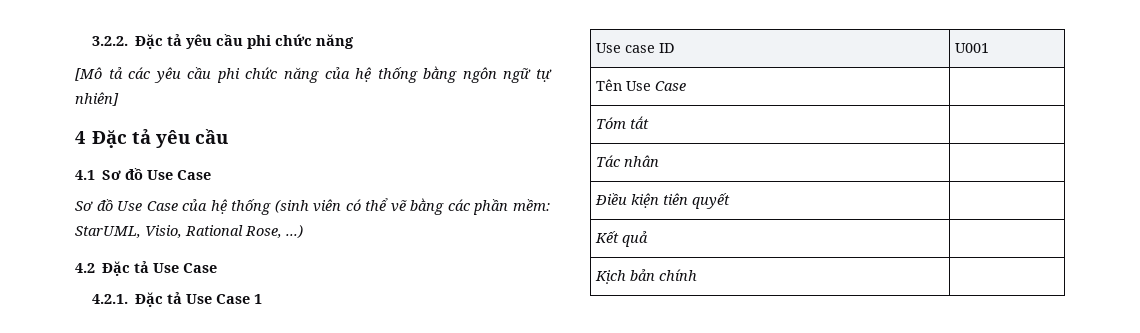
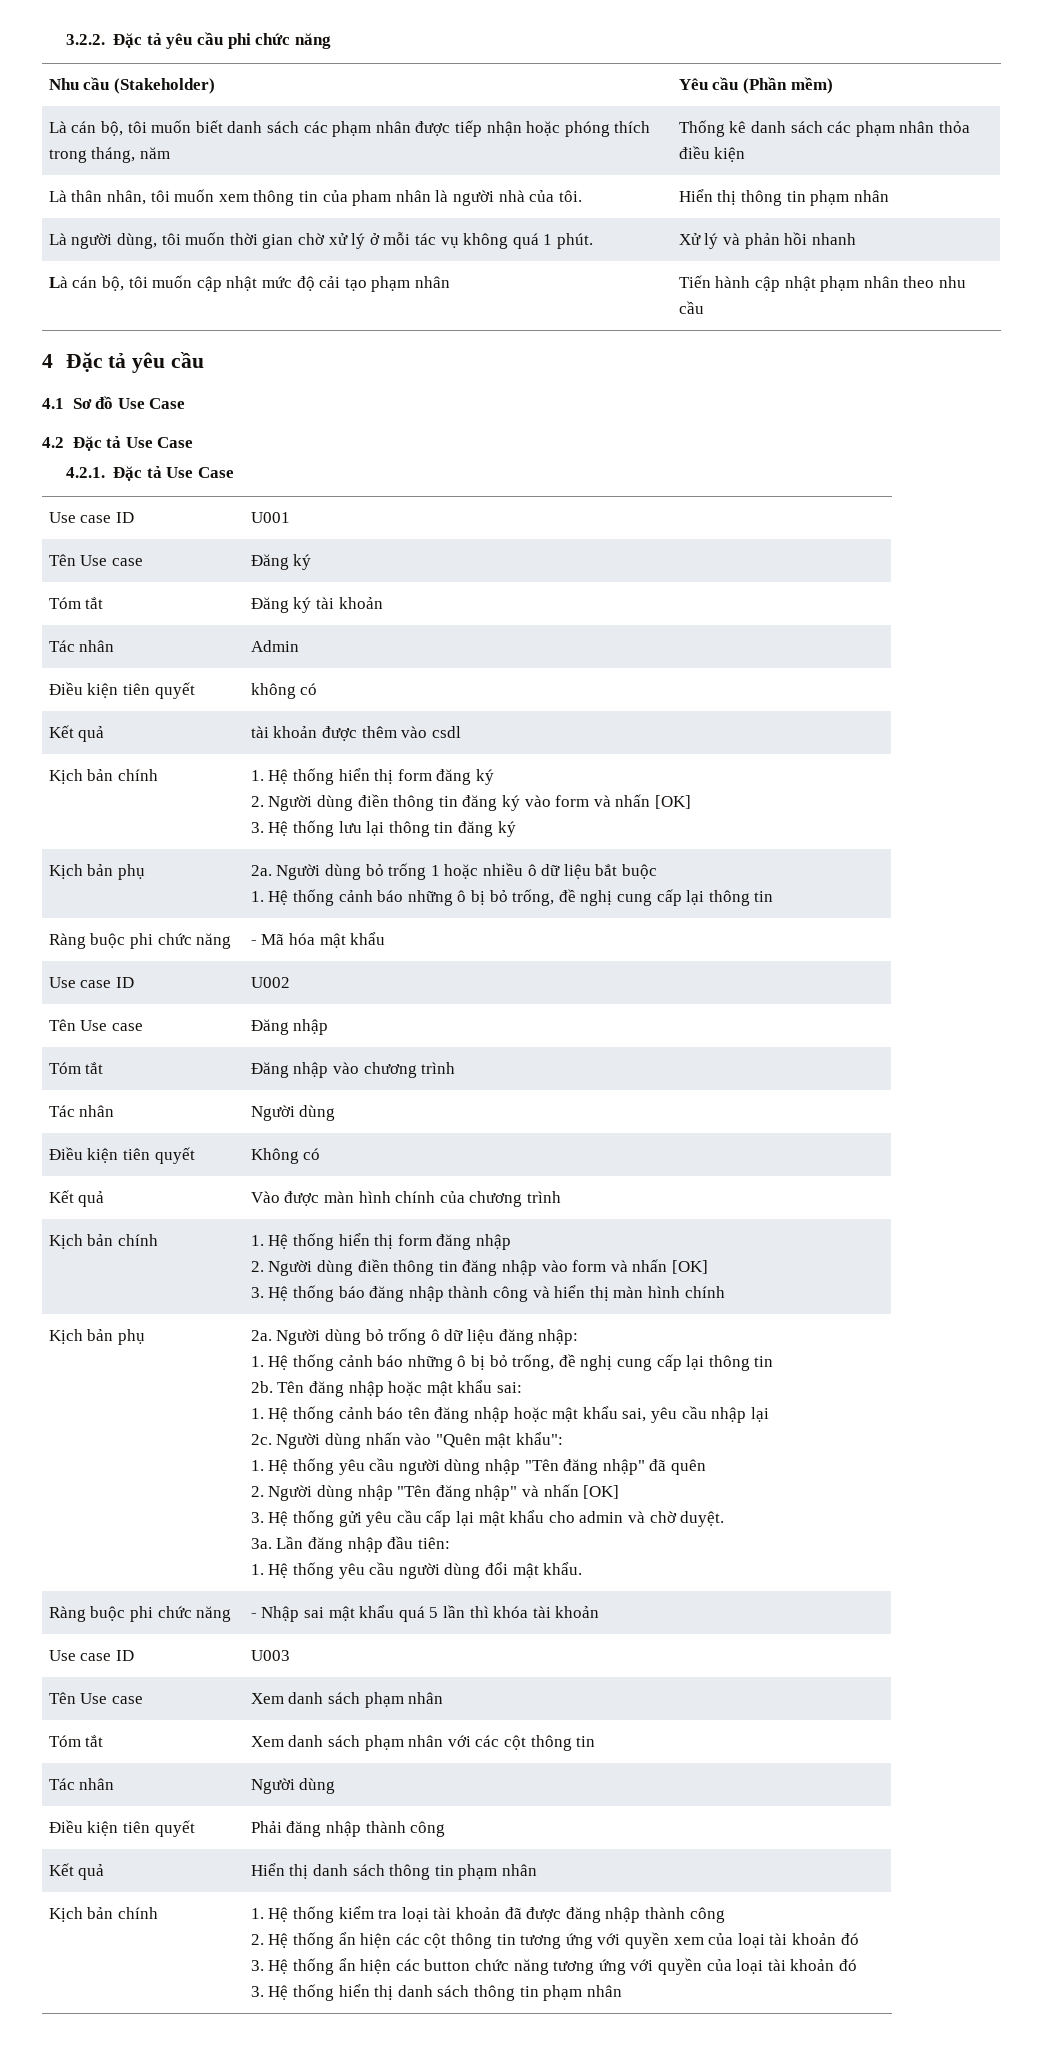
[75,66,552,83] [75,92,119,106] // [Mô tả các yêu cầu phi chức năng của hệ thống bằng ngôn ngữ tự nhiên] -> [48,77,216,94] [678,77,833,94] [48,120,651,137] [48,147,171,163] [678,120,971,137] [678,146,746,162] [48,189,582,206] [678,189,889,206] [48,232,593,249] [678,232,856,249] [48,275,450,292] [678,275,967,292] [678,301,704,314] // Nhu cầu (Stakeholder) | Yêu cầu (Phần mềm) // Là cán bộ, tôi muốn biết danh sách các phạm nhân được tiếp nhận hoặc phóng thích trong tháng, năm | Thống kê danh sách các phạm nhân thỏa điều kiện // Là thân nhân, tôi muốn xem thông tin của pham nhân là người nhà của tôi. | Hiển thị thông tin phạm nhân // Là người dùng, tôi muốn thời gian chờ xử lý ở mỗi tác vụ không quá 1 phút. | Xử lý và phản hồi nhanh // Là cán bộ, tôi muốn cập nhật mức độ cải tạo phạm nhân | Tiến hành cập nhật phạm nhân theo nhu cầu
[75,198,551,215] [75,225,303,238] // Sơ đồ Use Case của hệ thống (sinh viên có thể vẽ bằng các phần mềm: StarUML, Visio, Rational Rose, ...) -> (186, 403) none
[254,294,263,304] 1 -> (234, 472) none
[655,81,687,91] [596,116,650,129] [596,155,660,167] [595,193,731,209] [595,231,649,247] [595,269,698,284] Case | // Tóm tắt | // Tác nhân | // Điều kiện tiên quyết | // Kết quả | // Kịch bản chính | -> [112,558,144,566] [250,554,312,570] [48,597,104,609] [250,597,383,613] [48,640,115,652] [250,640,299,652] [48,682,195,699] [250,683,318,699] [48,725,105,742] [250,726,461,741] [48,769,159,784] [250,768,495,785] [250,794,691,811] [250,820,516,837] [48,864,146,880] [250,863,657,880] [250,889,774,906] [48,933,232,949] [250,932,386,948] [48,977,135,988] [250,977,290,988] [48,1019,144,1031] [250,1019,329,1035] [48,1062,104,1074] [250,1062,456,1078] [48,1105,115,1117] [250,1105,336,1121] [48,1147,195,1164] [250,1148,321,1164] [48,1190,105,1207] [250,1191,562,1207] [48,1234,159,1249] [250,1233,512,1250] [250,1259,708,1276] [250,1285,725,1302] [48,1329,146,1345] [250,1328,579,1345] [250,1354,774,1371] [250,1380,523,1397] [250,1406,769,1423] [250,1432,564,1449] [250,1458,706,1475] [250,1484,620,1501] [250,1510,725,1527] [250,1536,450,1553] [250,1562,583,1579] [48,1606,232,1622] [250,1605,600,1622] [48,1650,135,1661] [250,1650,290,1661] [48,1692,144,1704] [250,1692,444,1708] [48,1735,104,1747] [250,1735,596,1751] [48,1778,115,1790] [250,1778,336,1794] [48,1820,195,1837] [250,1821,446,1837] [48,1863,105,1880] [250,1863,538,1880] [48,1907,159,1922] [250,1906,725,1923] [250,1932,859,1949] [250,1958,857,1975] [250,1984,622,2001] case | Đăng ký // Tóm tắt | Đăng ký tài khoản // Tác nhân | Admin // Điều kiện tiên quyết | không có // Kết quả | tài khoản được thêm vào csdl // Kịch bản chính | 1. Hệ thống hiển thị form đăng ký // 2. Người dùng điền thông tin đăng ký vào form và nhấn [OK] // 3. Hệ thống lưu lại thông tin đăng ký // Kịch bản phụ | 2a. Người dùng bỏ trống 1 hoặc nhiều ô dữ liệu bắt buộc // 1. Hệ thống cảnh báo những ô bị bỏ trống, đề nghị cung cấp lại thông tin // Ràng buộc phi chức năng | - Mã hóa mật khẩu // Use case ID | U002 // Tên Use case | Đăng nhập // Tóm tắt | Đăng nhập vào chương trình // Tác nhân | Người dùng // Điều kiện tiên quyết | Không có // Kết quả | Vào được màn hình chính của chương trình // Kịch bản chính | 1. Hệ thống hiển thị form đăng nhập // 2. Người dùng điền thông tin đăng nhập vào form và nhấn [OK] // 3. Hệ thống báo đăng nhập thành công và hiển thị màn hình chính // Kịch bản phụ | 2a. Người dùng bỏ trống ô dữ liệu đăng nhập: // 1. Hệ thống cảnh báo những ô bị bỏ trống, đề nghị cung cấp lại thông tin // 2b. Tên đăng nhập hoặc mật khẩu sai: // 1. Hệ thống cảnh báo tên đăng nhập hoặc mật khẩu sai, yêu cầu nhập lại // 2c. Người dùng nhấn vào "Quên mật khẩu": // 1. Hệ thống yêu cầu người dùng nhập "Tên đăng nhập" đã quên // 2. Người dùng nhập "Tên đăng nhập" và nhấn [OK] // 3. Hệ thống gửi yêu cầu cấp lại mật khẩu cho admin và chờ duyệt. // 3a. Lần đăng nhập đầu tiên: // 1. Hệ thống yêu cầu người dùng đổi mật khẩu. // Ràng buộc phi chức năng | - Nhập sai mật khẩu quá 5 lần thì khóa tài khoản // Use case ID | U003 // Tên Use case | Xem danh sách phạm nhân // Tóm tắt | Xem danh sách phạm nhân với các cột thông tin // Tác nhân | Người dùng // Điều kiện tiên quyết | Phải đăng nhập thành công // Kết quả | Hiển thị danh sách thông tin phạm nhân // Kịch bản chính | 1. Hệ thống kiểm tra loại tài khoản đã được đăng nhập thành công // 2. Hệ thống ẩn hiện các cột thông tin tương ứng với quyền xem của loại tài khoản đó // 3. Hệ thống ẩn hiện các button chức năng tương ứng với quyền của loại tài khoản đó // 3. Hệ thống hiển thị danh sách thông tin phạm nhân

